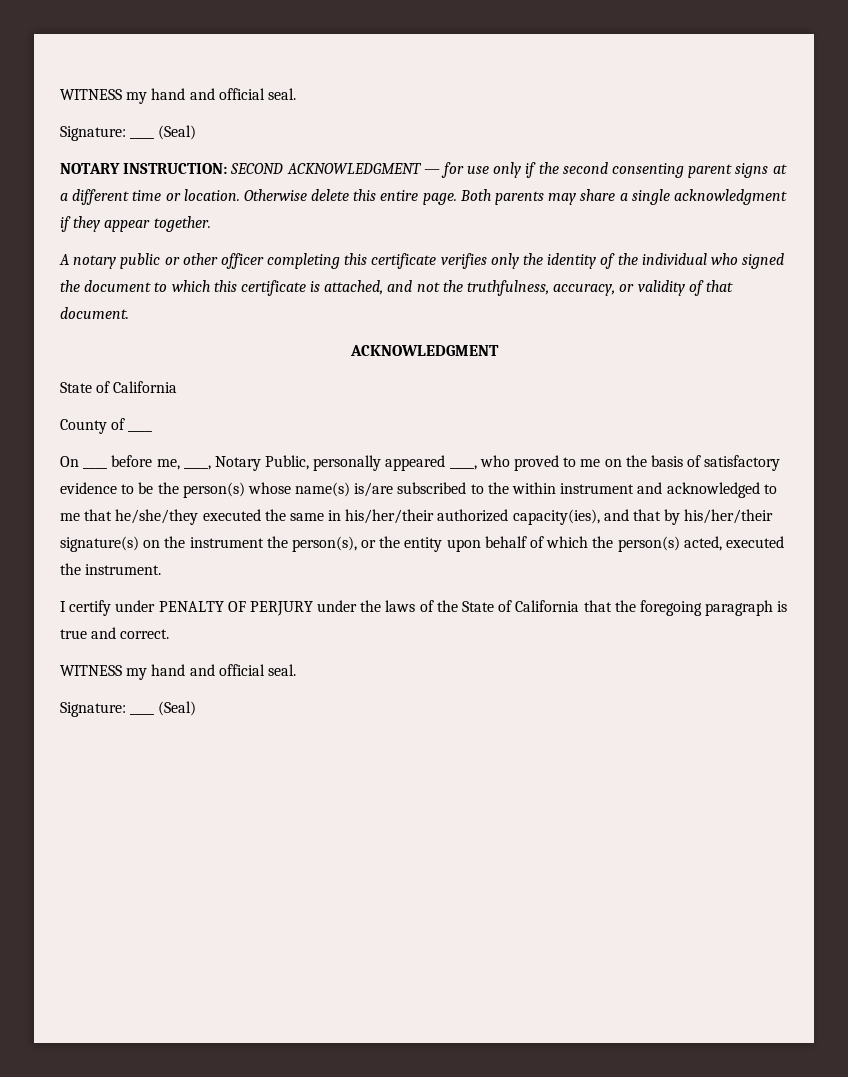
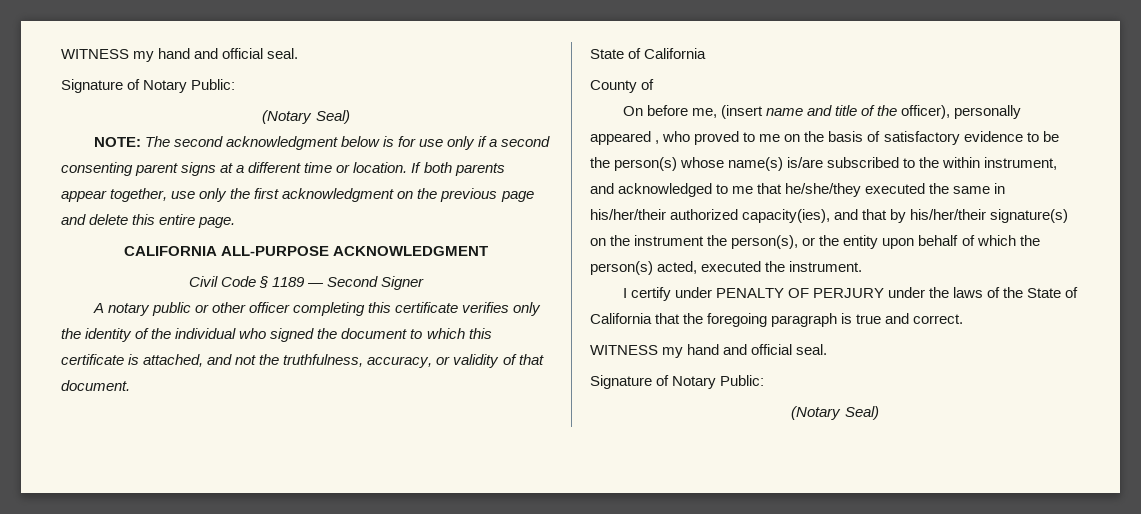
[60,88,296,104] [60,125,197,141] [60,163,440,174] WITNESS my hand and official seal. // Signature: ____ (Seal) // NOTARY INSTRUCTION: SECOND ACKNOWLEDGMENT — -> [61,48,299,62] [61,79,236,93] [262,110,350,124] [93,136,394,150] WITNESS my hand and official seal. // Signature of Notary Public: // (Notary Seal) // NOTE: The second acknowledgment below is
[538,162,559,174] the -> [489,139,498,147] a
[243,189,787,205] [60,216,211,232] Otherwise delete this entire page. Both parents may share a single acknowledgment if they appear together. -> [411,162,505,176] [61,188,534,202] [61,214,236,228] [123,246,489,256] [188,276,425,290] If both parents appear together, use only the first acknowledgment on the previous page and delete this entire page. // CALIFORNIA ALL-PURPOSE ACKNOWLEDGMENT // Civil Code § 1189 — Second Signer
[349,345,499,356] // ACKNOWLEDGMENT -> (130, 385) none
[128,430,153,432] ____ -> (655, 84) none
[83,467,108,469] ____ -> (643, 111) none
[183,455,310,471] ____, Notary Public, -> [720,105,951,119] (insert name and title of the officer),
[449,465,477,470] ____, -> [655,140,660,144] ,
[560,483,635,494] instrument -> [984,157,1058,170] instrument,
[60,701,197,717] Signature: ____ (Seal) -> [590,375,765,389] [791,406,879,420] Signature of Notary Public: // (Notary Seal)

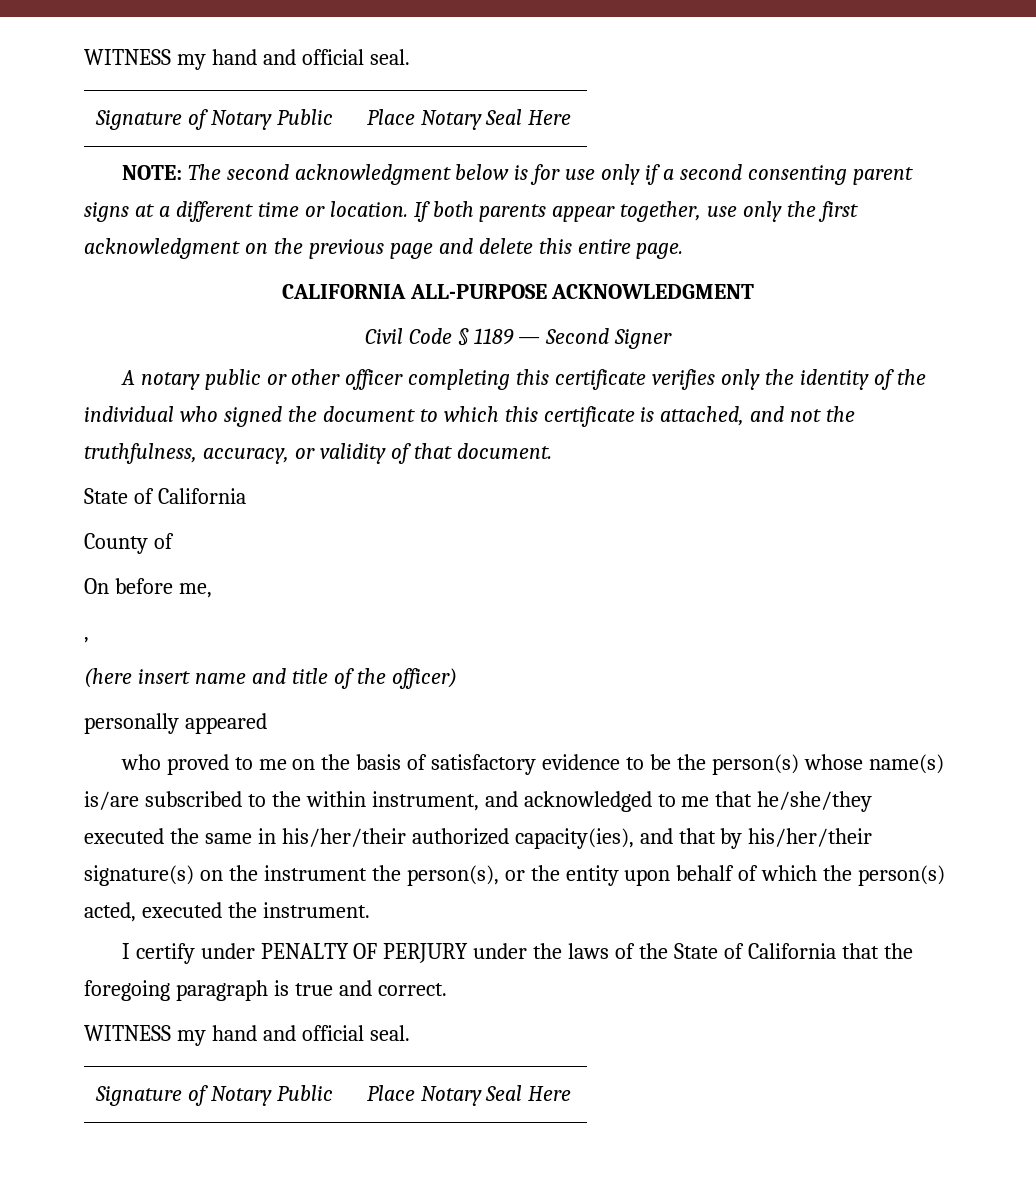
[61,48,299,62] [61,79,236,93] [262,110,350,124] WITNESS my hand and official seal. // Signature of Notary Public: // (Notary Seal) -> [84,49,410,70] [94,109,333,130] [366,109,572,130] WITNESS my hand and official seal. // Signature of Notary Public | Place Notary Seal Here
[720,105,763,119] (insert -> [84,637,89,643] [84,668,190,688] // , // (here insert
[901,105,951,119] officer), -> [391,668,457,689] officer) //
[655,140,660,144] , -> (267, 723) //
[590,375,765,389] [791,406,879,420] // Signature of Notary Public: // (Notary Seal) -> [94,1085,333,1106] [366,1085,572,1106] // Signature of Notary Public | Place Notary Seal Here

